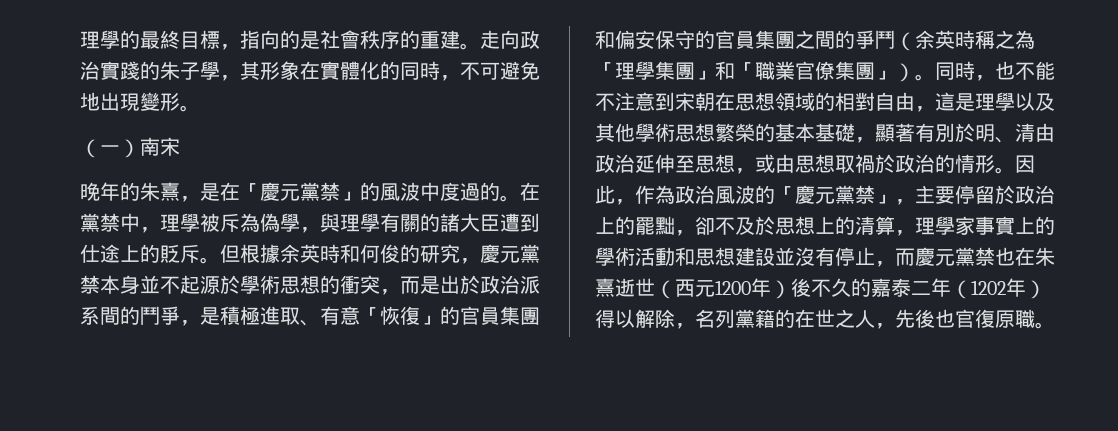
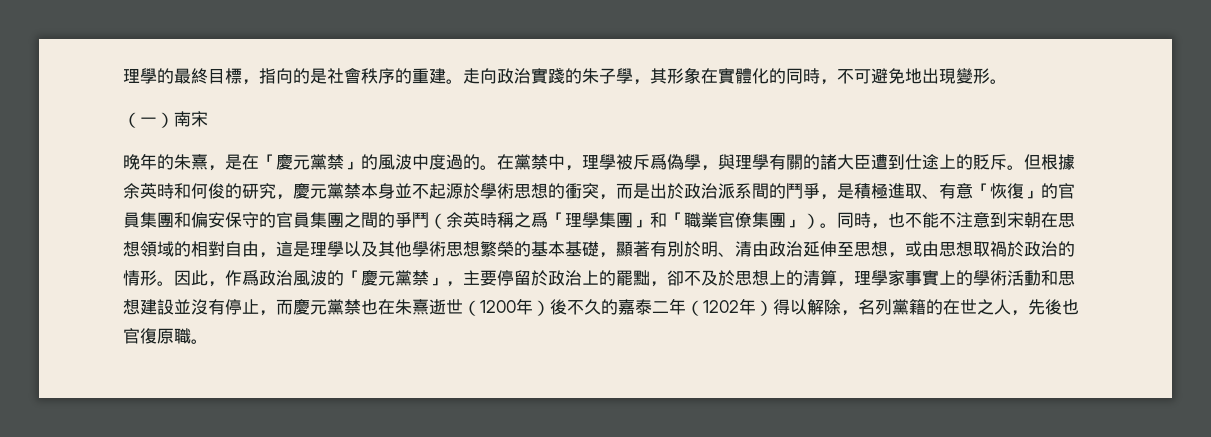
[240,213,260,232] 為 -> [650,154,667,170] 爲
[1015,30,1035,49] 為 -> [531,212,548,228] 爲
[655,185,675,204] 為 -> [242,270,259,286] 爲
[675,279,715,297] 西元 -> (480, 308) none

